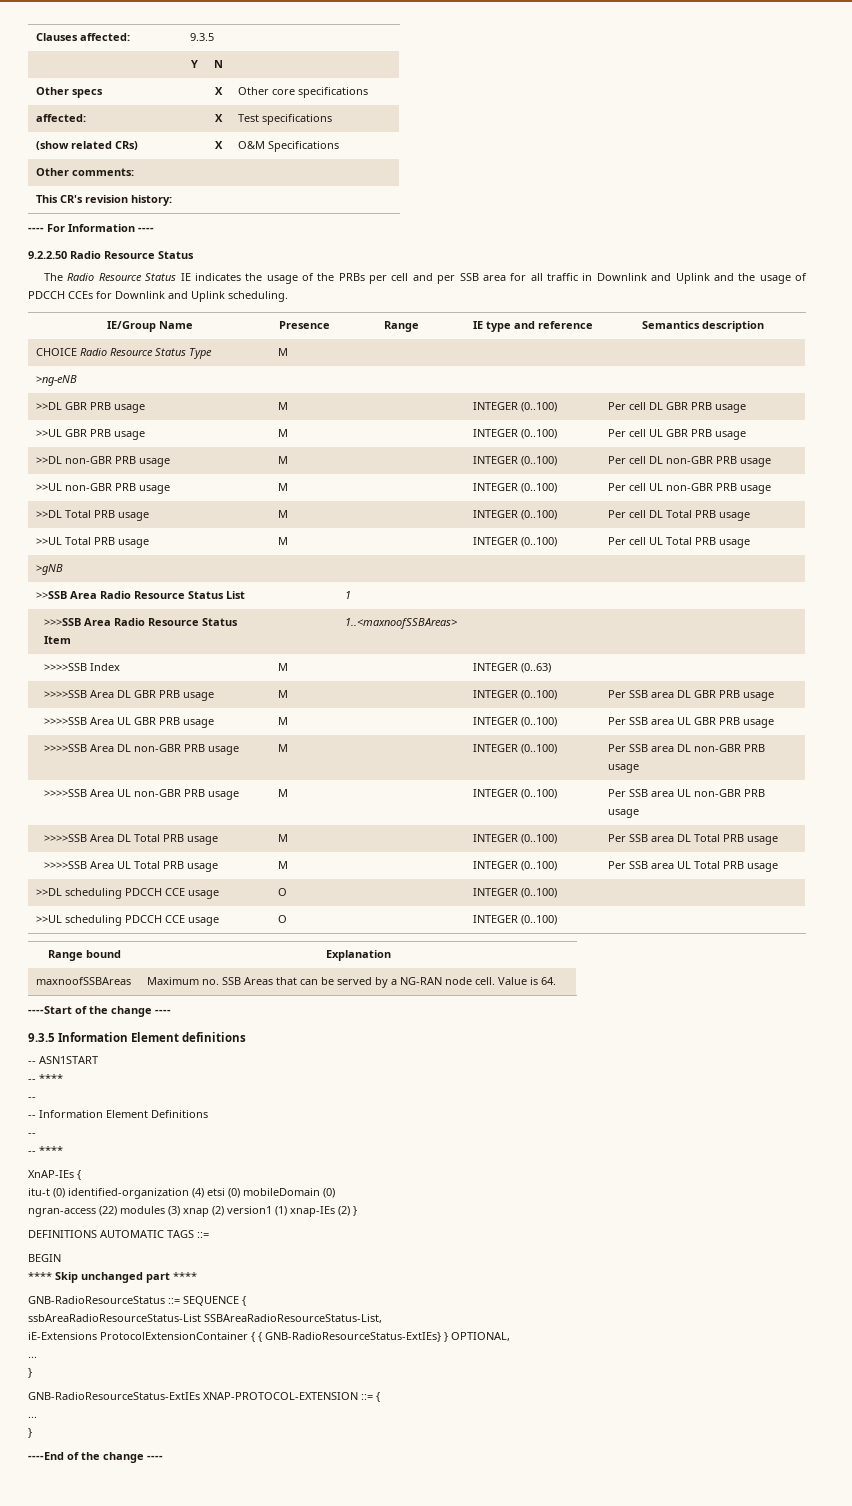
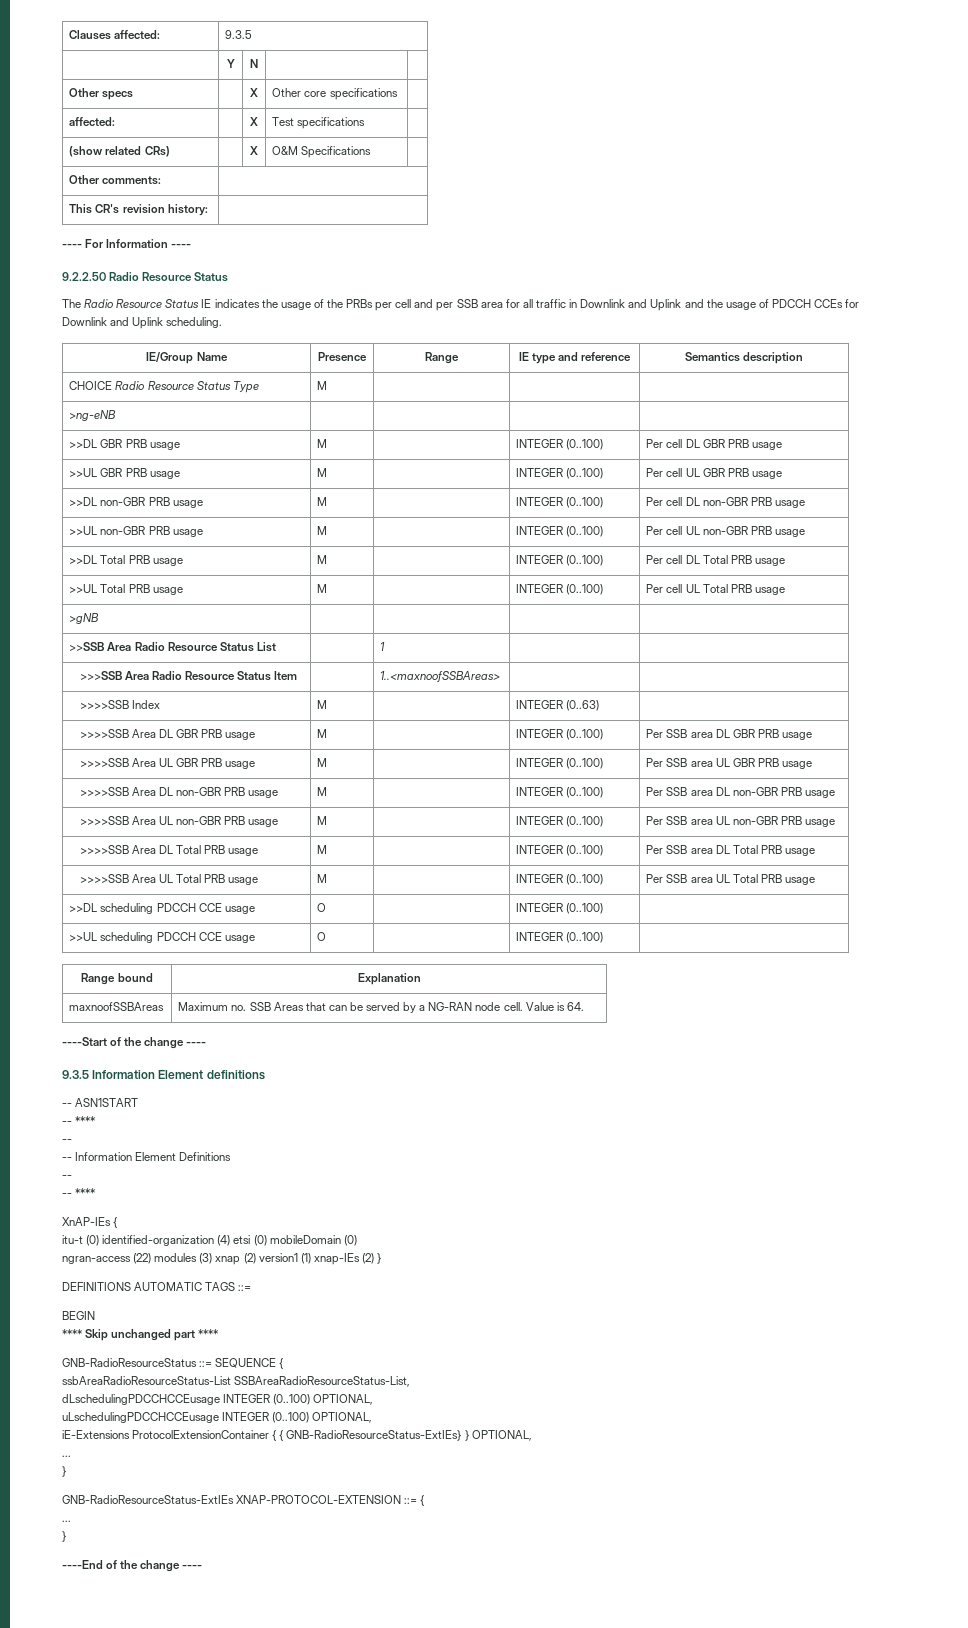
(382, 1318) none -> [62,1394,374,1405] [62,1412,373,1423] // dLschedulingPDCCHCCEusage INTEGER (0..100) OPTIONAL, // uLschedulingPDCCHCCEusage INTEGER (0..100) OPTIONAL,

